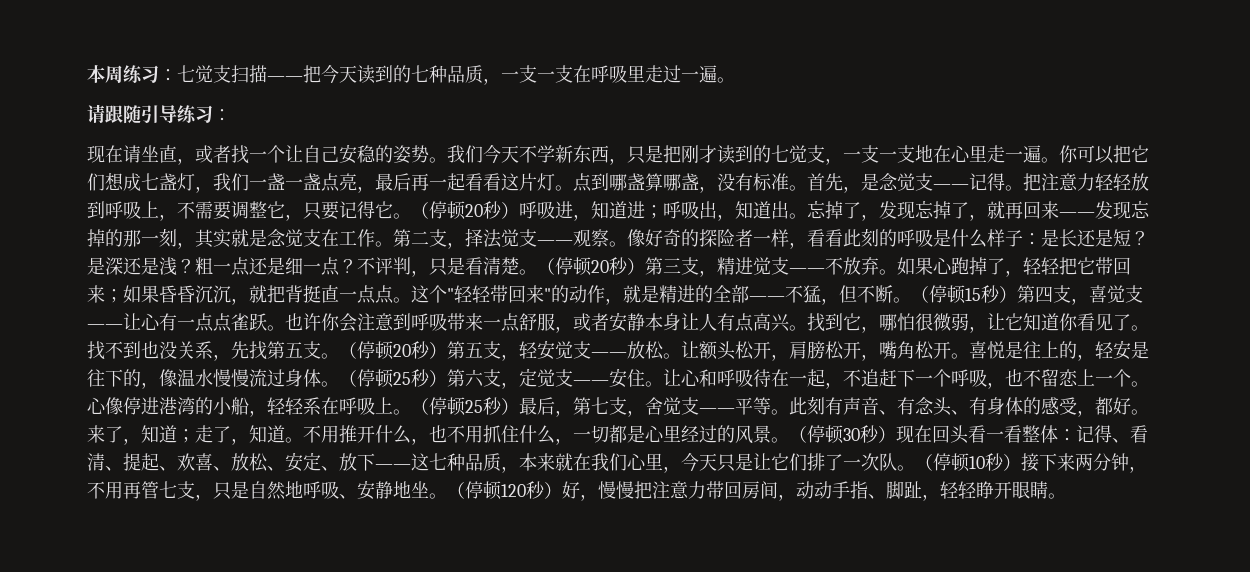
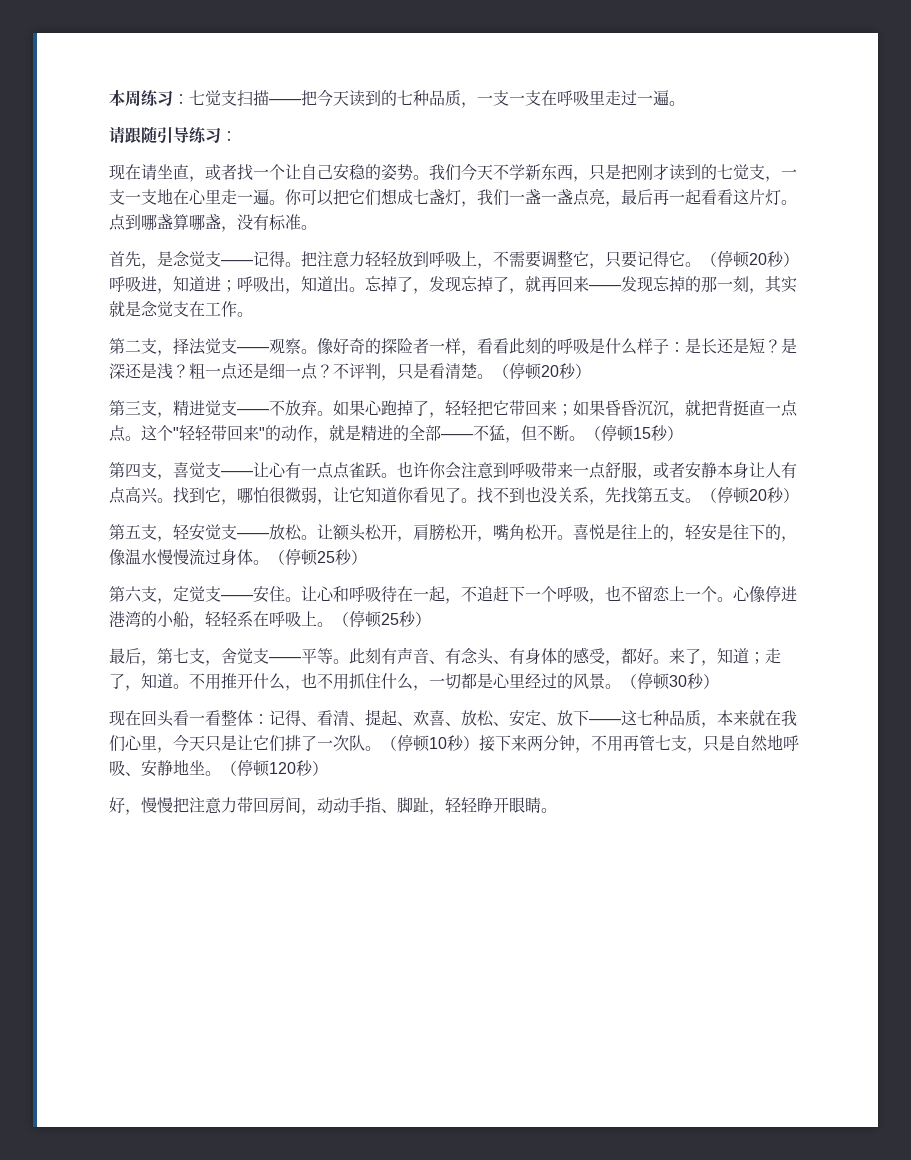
(807, 188) none -> (317, 227) //
(393, 244) none -> (253, 314) //
(645, 266) none -> (591, 371) //
(1017, 294) none -> (683, 433) //
(447, 350) none -> (799, 495) //
(447, 378) none -> (367, 557) //
(519, 406) none -> (431, 619) //
(896, 434) none -> (719, 681) //
(562, 490) none -> (328, 768) //

